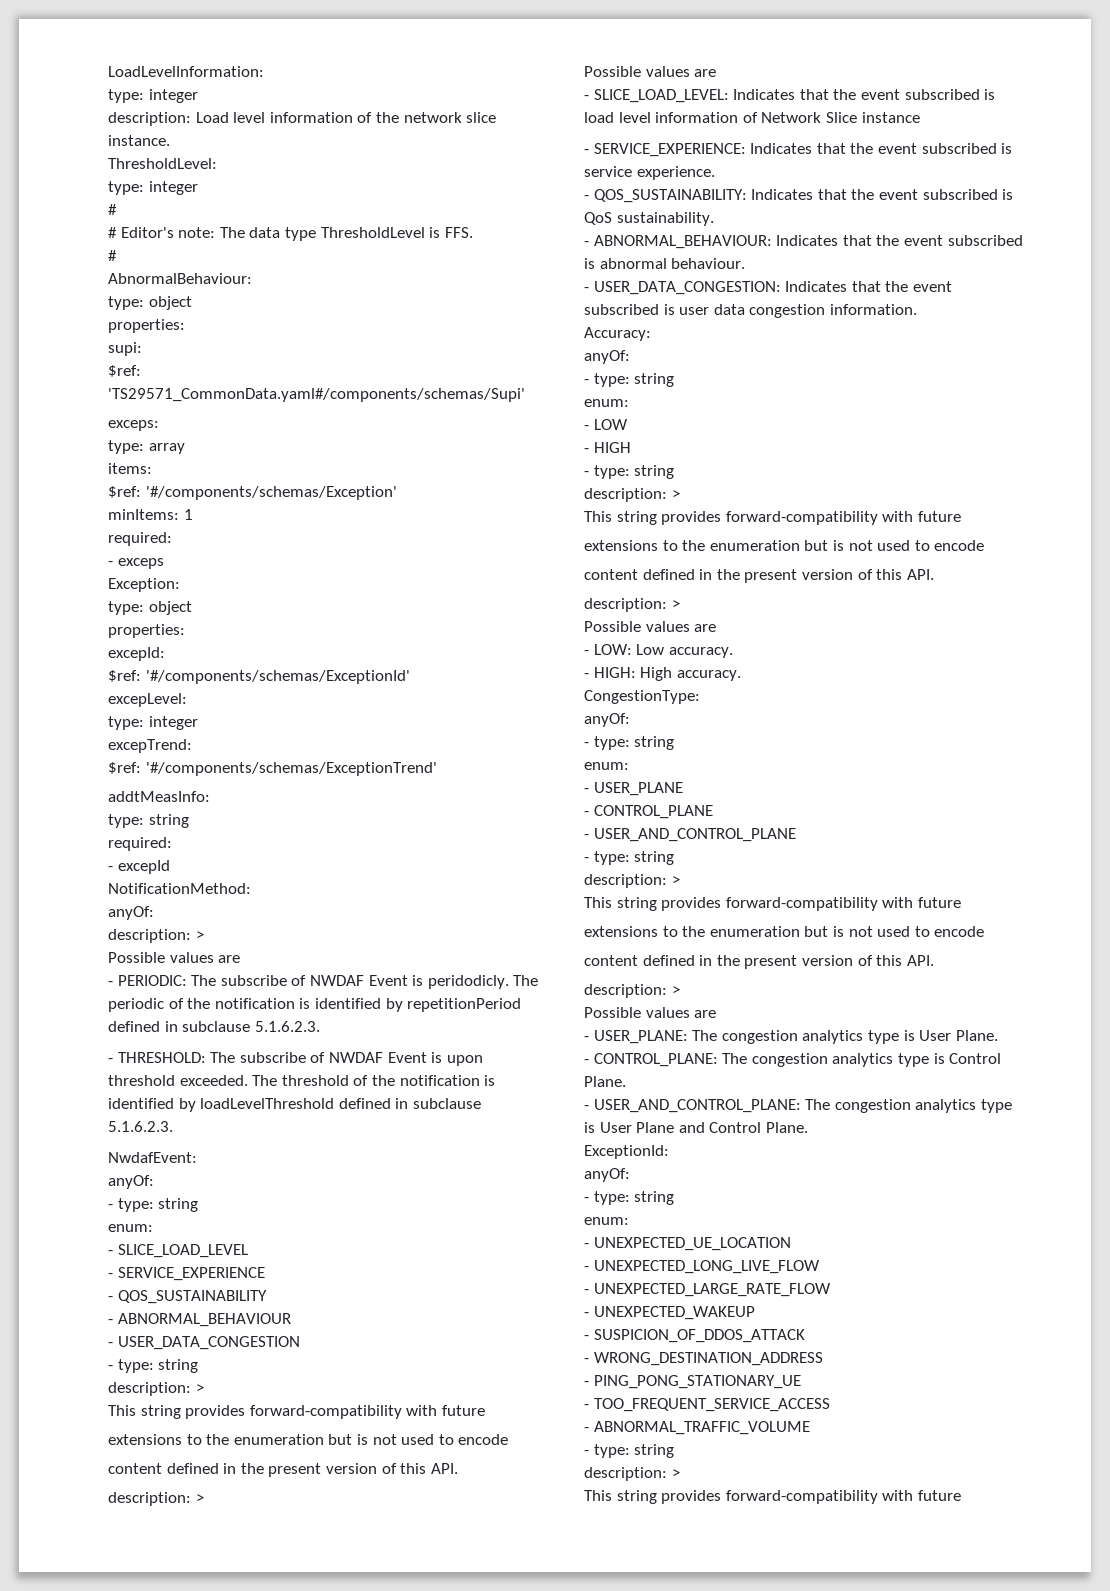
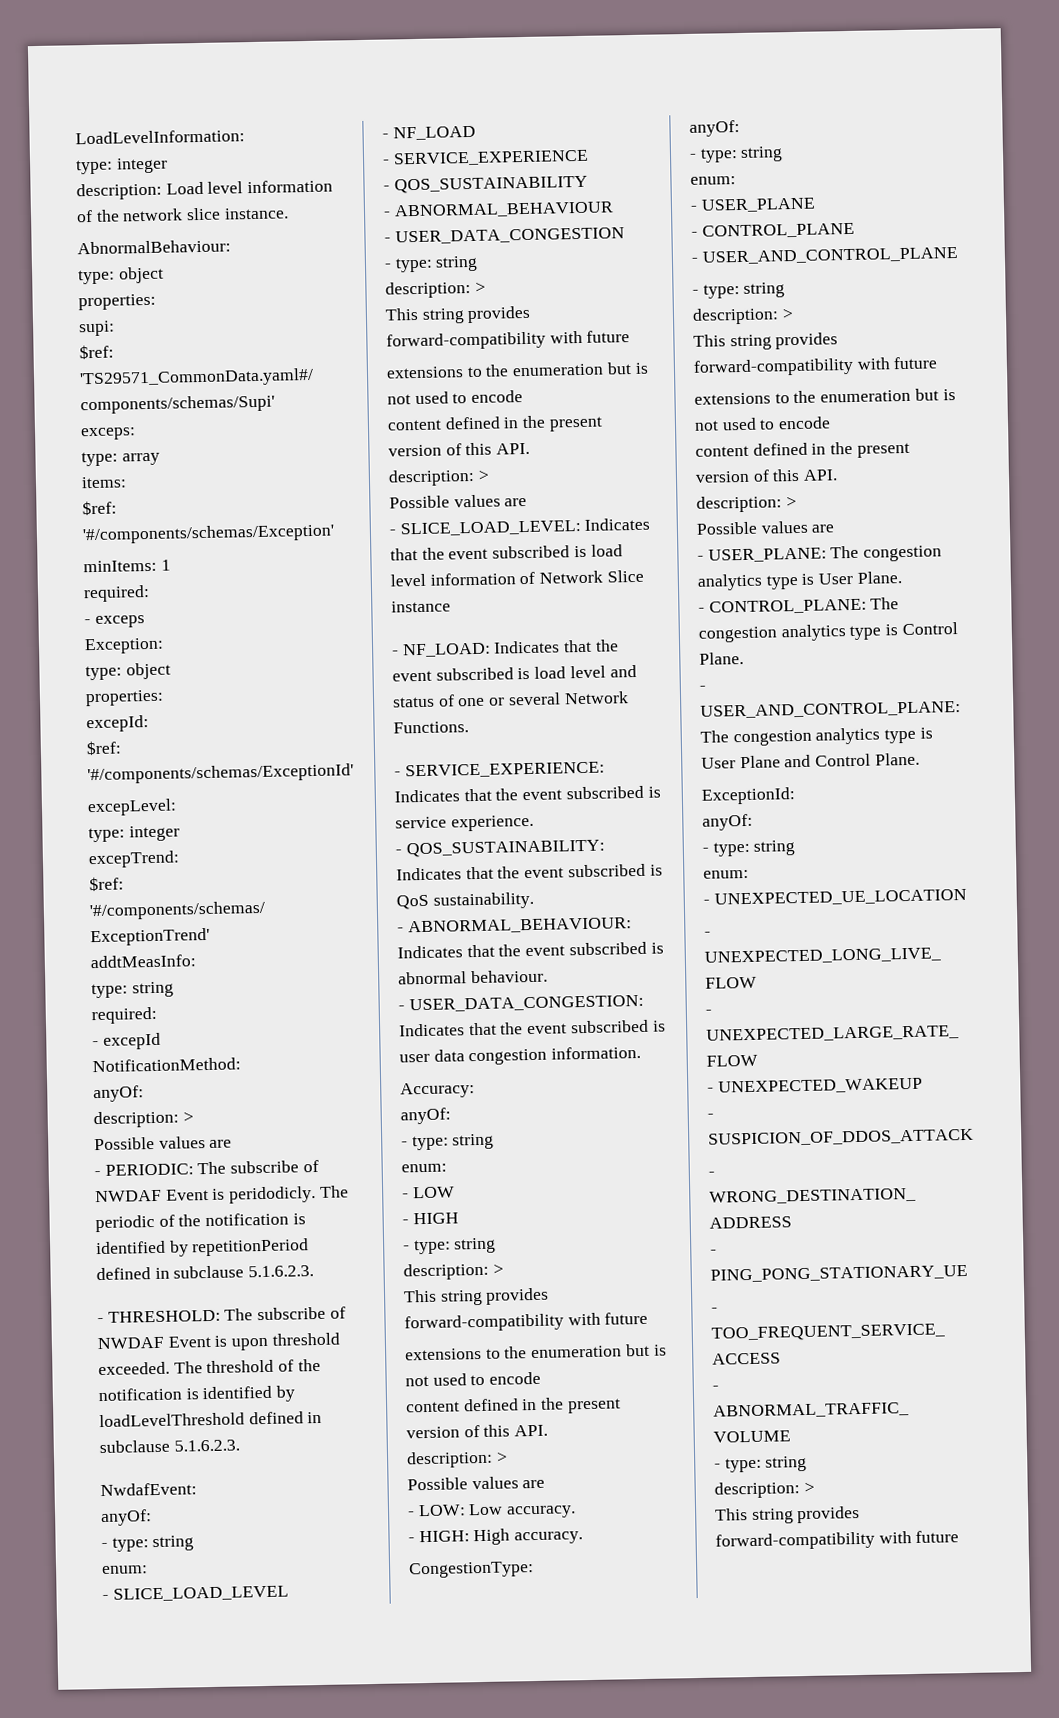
[108,158,217,169] [108,181,198,195] [108,204,117,215] [108,227,473,241] [108,250,117,261] // ThresholdLevel: // type: integer // # // # Editor's note: The data type ThresholdLevel is FFS. // # -> (289, 213) none
(248, 1251) none -> [382,125,476,141] // - NF_LOAD
(920, 117) none -> [392,639,619,658] [392,664,637,682] [392,691,629,708] [393,721,469,734] // - NF_LOAD: Indicates that the event subscribed is load level and status of one or several Network Functions.

